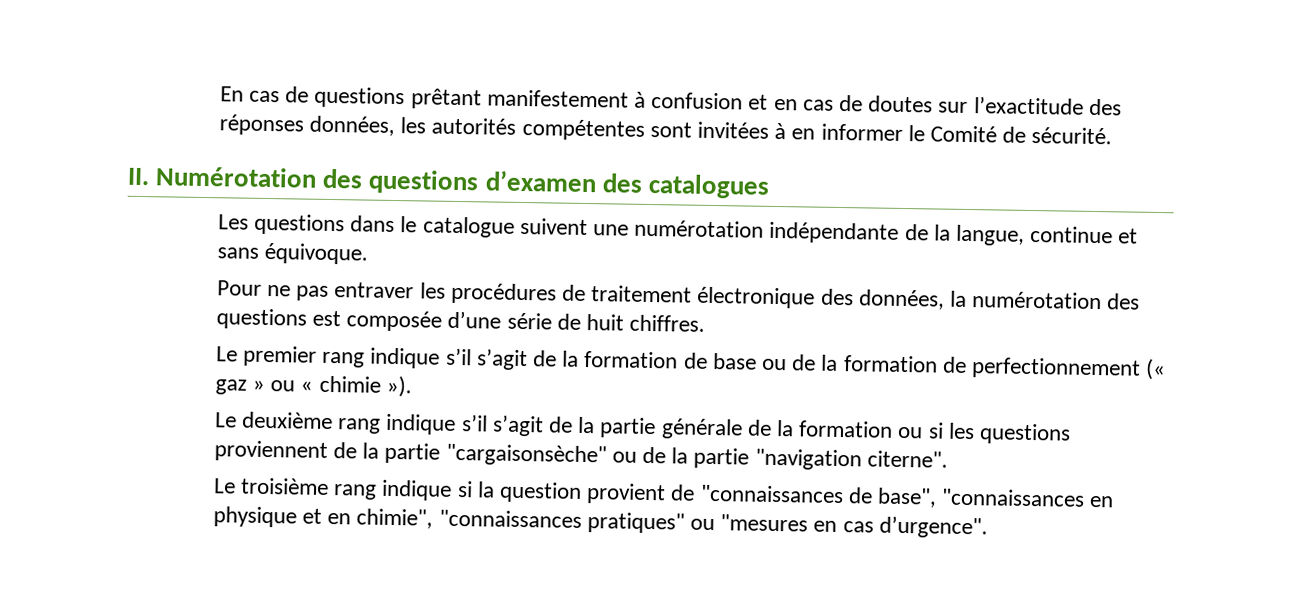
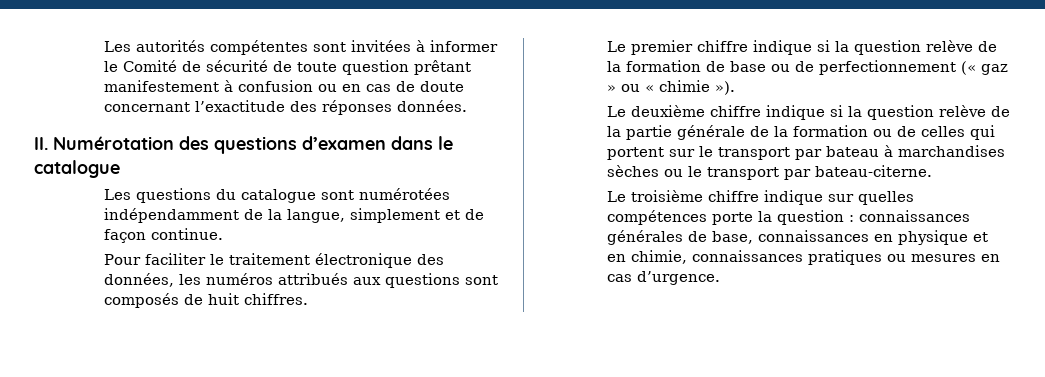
[219,86,1122,116] [218,114,427,136] En cas de questions prêtant manifestement à confusion et en cas de doutes sur l’exactitude des réponses données, les -> [103,41,131,52] Les
[791,128,816,140] en -> (425, 46) none
[1031,126,1113,145] sécurité. -> [205,60,471,75] [103,80,464,92] [103,100,467,115] sécurité de toute question prêtant manifestement à confusion ou en cas de doute concernant l’exactitude des réponses données.
[601,173,770,199] des catalogues -> [391,136,453,150] [34,160,120,178] dans le catalogue
[350,215,1139,246] [216,242,368,265] [216,280,1141,310] [215,308,552,332] dans le catalogue suivent une numérotation indépendante de la langue, continue et sans équivoque. // Pour ne pas entraver les procédures de traitement électronique des données, la numérotation des questions est composée d’une série -> [215,188,450,203] [103,208,484,223] [103,228,223,243] [103,253,444,268] [103,273,498,288] [103,293,179,308] du catalogue sont numérotées indépendamment de la langue, simplement et de façon continue. // Pour faciliter le traitement électronique des données, les numéros attribués aux questions sont composés
[322,347,528,371] rang indique s’il s’agit -> [696,40,973,55] chiffre indique si la question relève
[821,354,967,373] la formation de -> (814, 66) none
[337,413,544,437] rang indique s’il s’agit -> [709,105,986,120] chiffre indique si la question relève
[927,422,1072,445] [213,440,948,471] [213,477,1115,508] [212,506,988,539] si les questions proviennent de la partie "cargaisonsèche" ou de la partie "navigation citerne". // Le troisième rang indique si la question provient de "connaissances de base", "connaissances en physique et en chimie", "connaissances pratiques" ou "mesures en cas d’urgence". -> [896,125,995,140] [606,145,1005,160] [606,165,932,180] [606,190,914,205] [606,210,970,225] [606,230,988,245] [606,250,1000,265] [606,271,720,285] de celles qui portent sur le transport par bateau à marchandises sèches ou le transport par bateau-citerne. // Le troisième chiffre indique sur quelles compétences porte la question : connaissances générales de base, connaissances en physique et en chimie, connaissances pratiques ou mesures en cas d’urgence.

